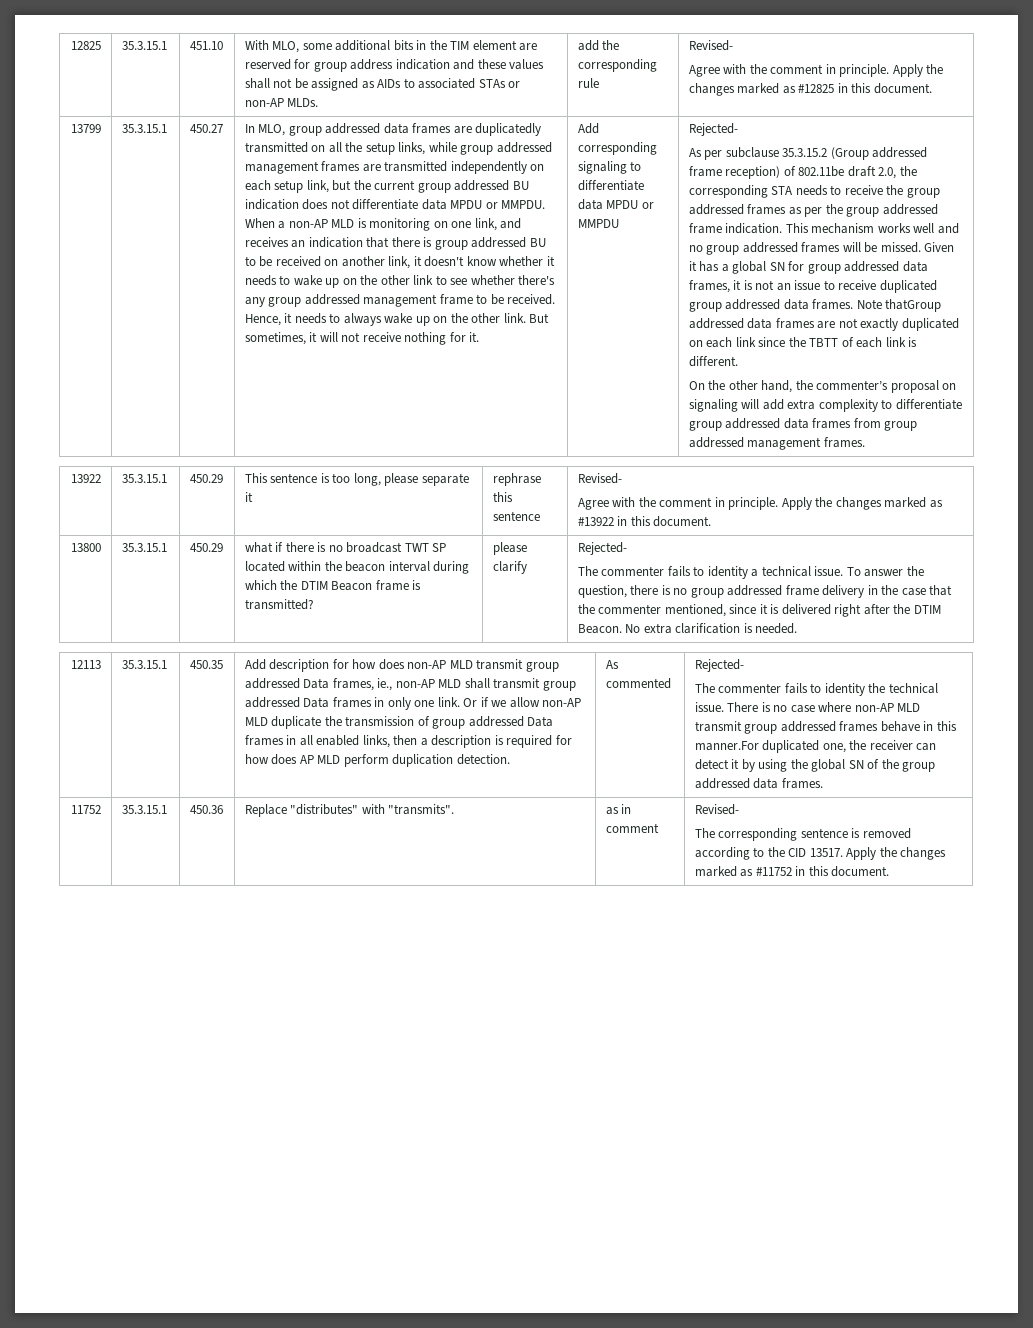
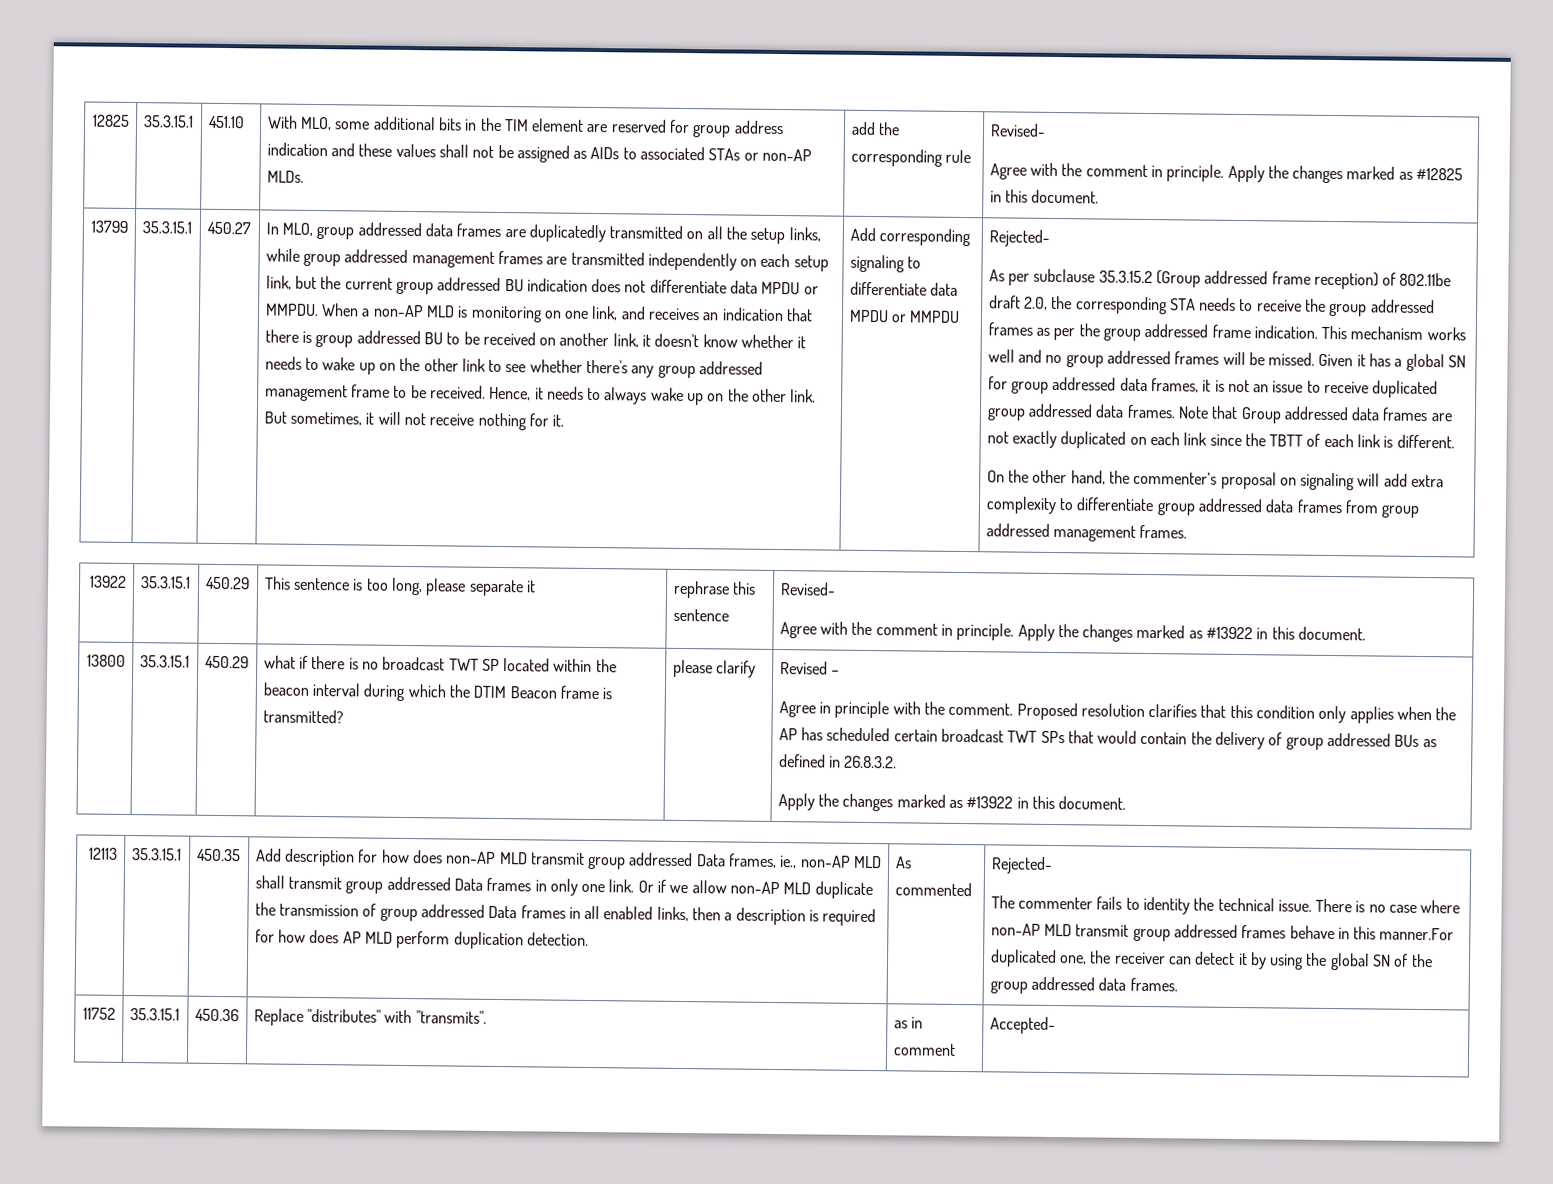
[885,299,942,312] thatGroup -> [1211,405,1282,424] that Group
[577,542,627,555] [577,566,924,579] [577,585,953,598] [577,604,941,617] [577,623,798,634] Rejected- // The commenter fails to identity a technical issue. To answer the question, there is no group addressed frame delivery in the case that the commenter mentioned, since it is delivered right after the DTIM Beacon. No extra clarification is needed. -> [779,661,840,675] [778,700,1457,724] [778,727,1437,750] [778,754,898,769] [777,793,1127,812] Revised – // Agree in principle with the comment. Proposed resolution clarifies that this condition only applies when the AP has scheduled certain broadcast TWT SPs that would contain the delivery of group addressed BUs as defined in 26.8.3.2. // Apply the changes marked as #13922 in this document.
[694,804,739,815] [694,828,911,841] [694,847,947,860] [694,866,890,877] Revised- // The corresponding sentence is removed according to the CID 13517. Apply the changes marked as #11752 in this document. -> [989,1016,1056,1035] Accepted-

